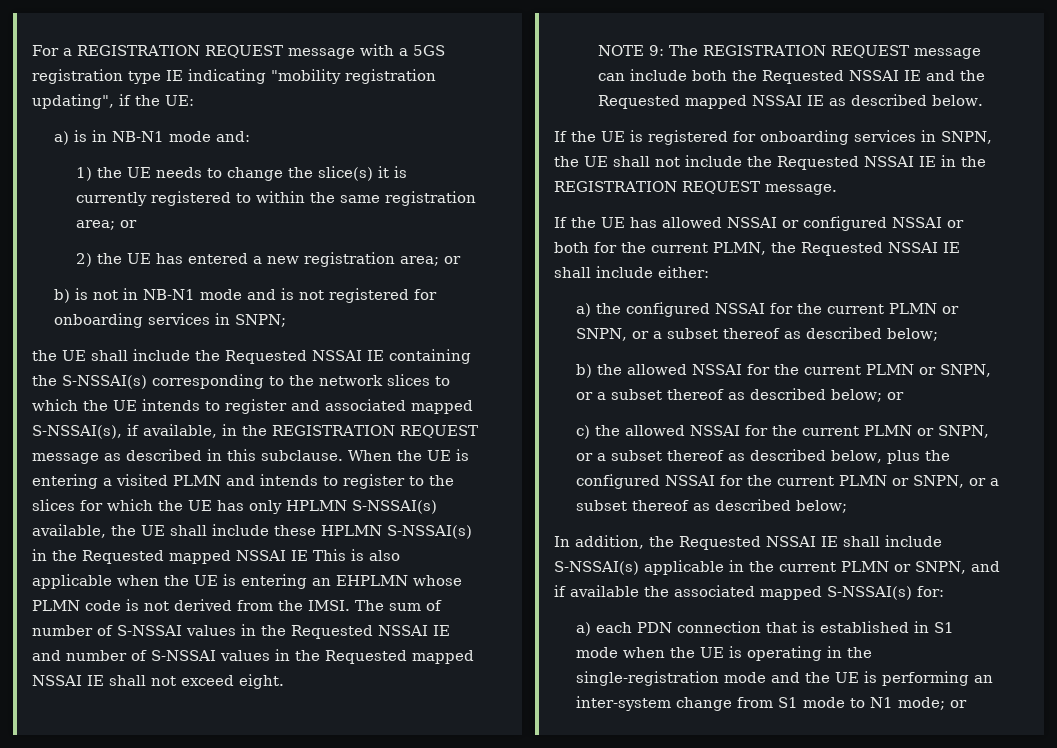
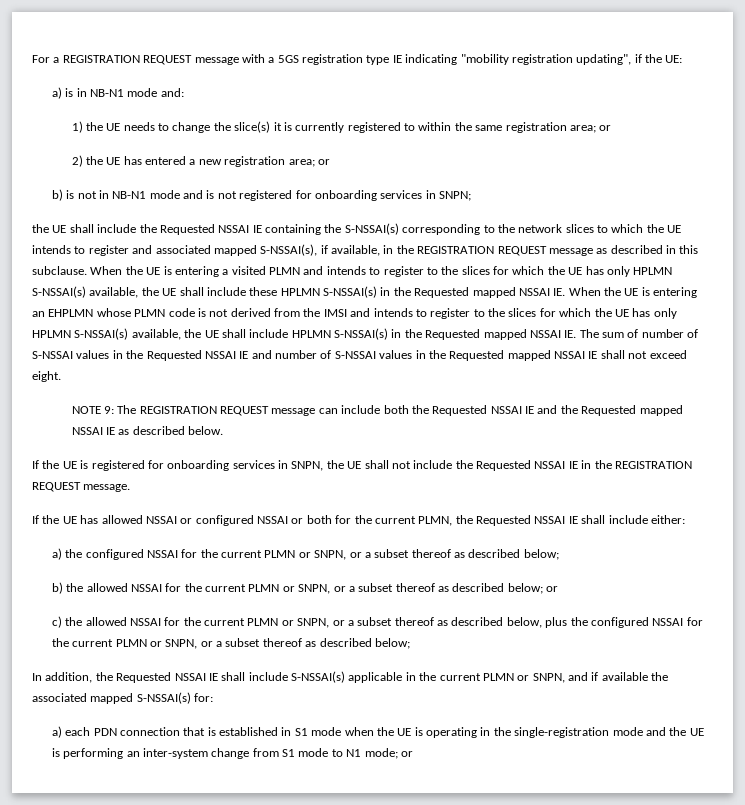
[291,549,400,561] [32,574,159,589] IE This is also applicable when -> [553,287,601,296] IE. When
[308,600,350,611] IMSI. -> [323,308,677,319] [32,328,577,340] IMSI and intends to register to the slices for which the UE has only HPLMN S-NSSAI(s) available, the UE shall include HPLMN S-NSSAI(s) in the Requested mapped NSSAI IE.

